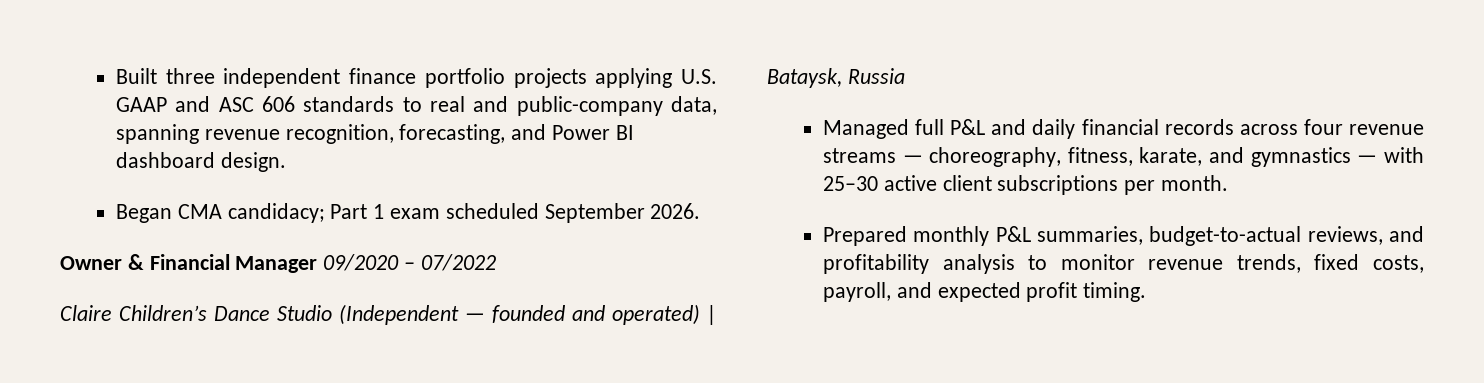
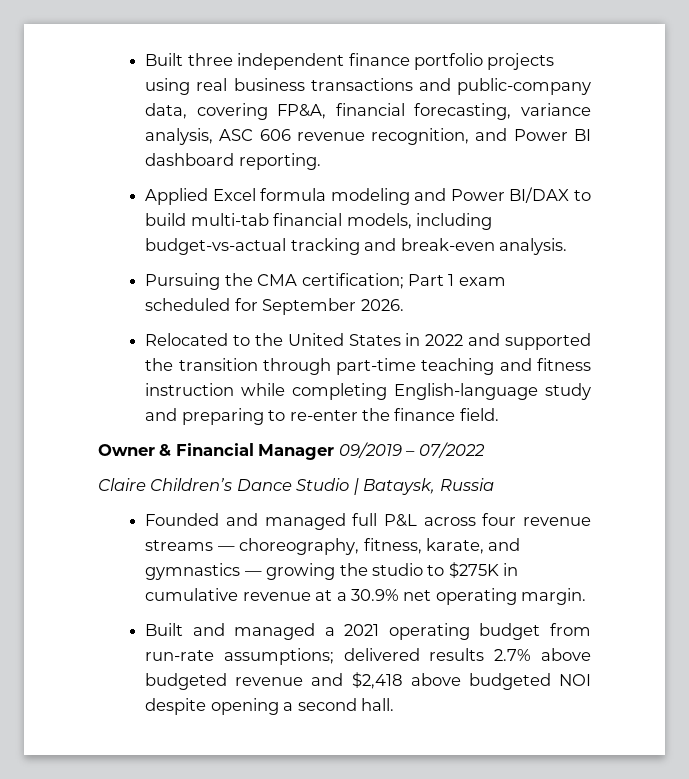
[595,68,717,88] [115,96,717,116] [115,124,199,144] applying U.S. GAAP and ASC 606 standards to real and public-company data, spanning -> [145,78,591,95] [145,103,591,120] [145,128,291,145] using real business transactions and public-company data, covering FP&A, financial forecasting, variance analysis, ASC 606
[399,124,506,144] forecasting, -> (470, 136) none
[220,152,286,172] [115,203,325,223] design. // Began CMA candidacy; -> [238,153,321,170] [145,187,591,205] [145,213,493,230] [145,238,568,255] [145,273,404,290] reporting. // Applied Excel formula modeling and Power BI/DAX to build multi-tab financial models, including budget-vs-actual tracking and break-even analysis. // Pursuing the CMA certification;
(539, 211) none -> [234,298,258,311] for
(701, 211) none -> [145,333,591,350] [145,358,591,375] [145,383,591,400] [145,408,499,425] // Relocated to the United States in 2022 and supported the transition through part-time teaching and fitness instruction while completing English-language study and preparing to re-enter the finance field.
[323,254,400,271] 09/2020 -> [338,442,402,458] 09/2019
[339,304,717,325] [767,68,905,88] [822,119,1234,139] (Independent — founded and operated) | Bataysk, Russia // Managed full P&L and daily financial records -> [353,478,494,495] [145,513,417,530] | Bataysk, Russia // Founded and managed full P&L
[1384,147,1424,163] [822,175,1228,195] [822,226,1424,246] [822,254,1424,274] [822,282,1147,302] with 25–30 active client subscriptions per month. // Prepared monthly P&L summaries, budget-to-actual reviews, and profitability analysis to monitor revenue trends, fixed costs, payroll, and expected profit timing. -> [266,562,519,580] [145,588,587,605] [145,623,591,640] [145,648,592,665] [145,672,591,690] [145,698,395,715] growing the studio to $275K in cumulative revenue at a 30.9% net operating margin. // Built and managed a 2021 operating budget from run-rate assumptions; delivered results 2.7% above budgeted revenue and $2,418 above budgeted NOI despite opening a second hall.

